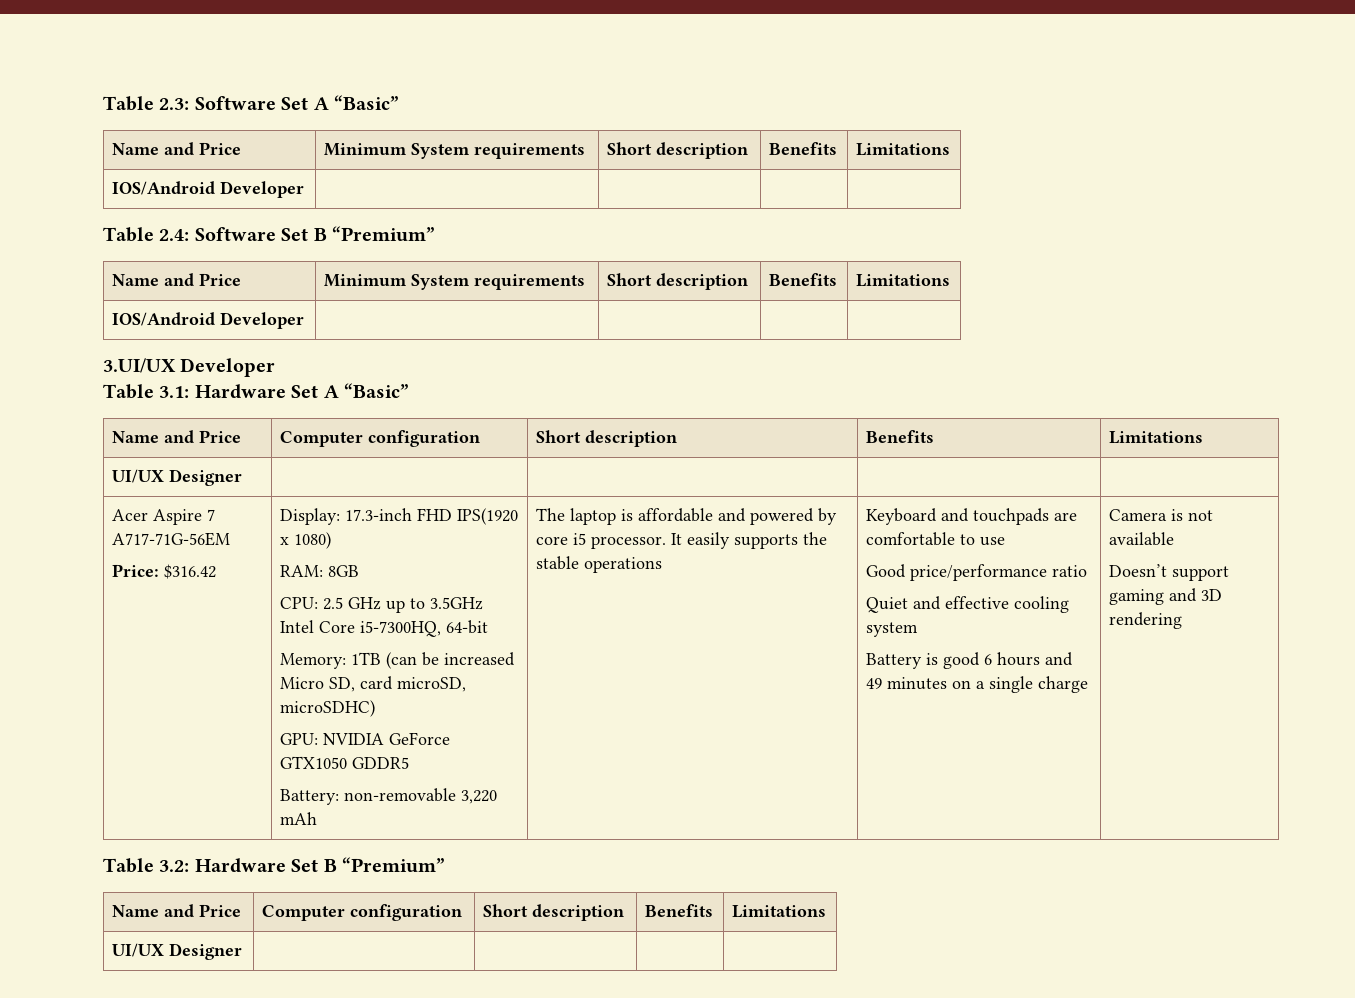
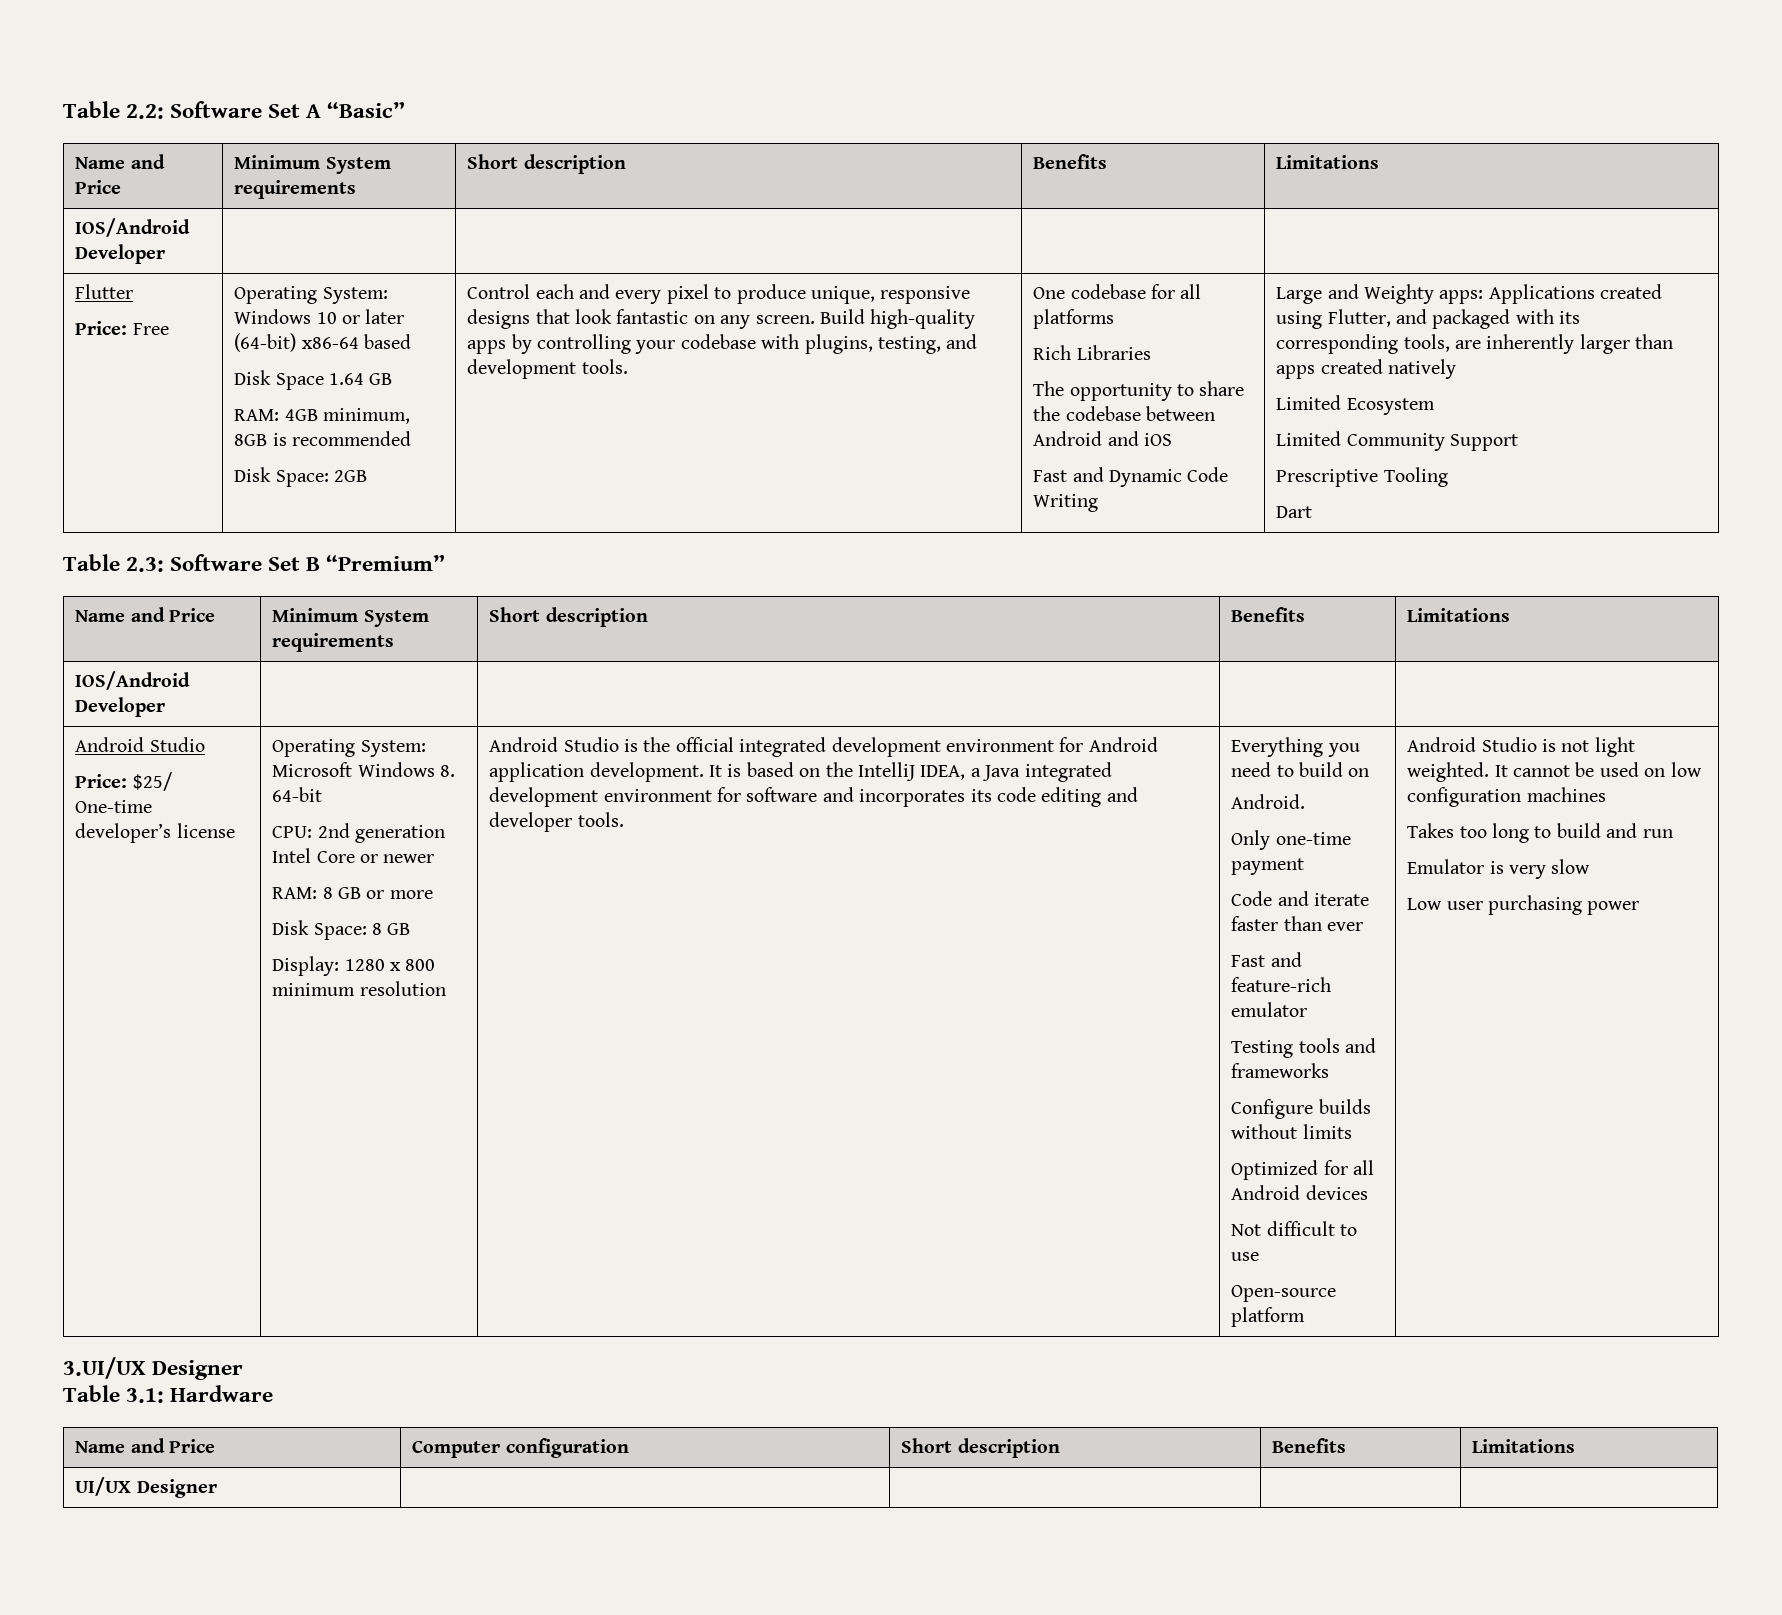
[103,96,190,111] Table 2.3: -> [63,101,165,119] Table 2.2:
[103,227,190,242] // Table 2.4: -> [75,284,134,299] [75,321,169,335] [234,286,388,304] [234,309,405,324] [234,333,412,352] [234,370,393,390] [234,408,411,424] [234,431,412,446] [234,467,368,487] [467,284,971,304] [467,309,976,329] [467,334,978,354] [467,359,628,379] [1033,284,1202,299] [1033,309,1115,329] [1033,345,1151,360] [1033,381,1245,401] [1033,406,1216,421] [1033,431,1173,446] [1033,467,1229,487] [1033,494,1099,512] [1276,284,1663,304] [1276,309,1581,329] [1276,334,1674,354] [1276,359,1457,379] [1276,395,1435,415] [1276,431,1519,451] [1276,467,1448,487] [1276,506,1313,518] [63,554,165,572] // Flutter // Price: Free | Operating System: Windows 10 or later (64-bit) x86-64 based // Disk Space 1.64 GB // RAM: 4GB minimum, 8GB is recommended // Disk Space: 2GB | Control each and every pixel to produce unique, responsive designs that look fantastic on any screen. Build high-quality apps by controlling your codebase with plugins, testing, and development tools. | One codebase for all platforms // Rich Libraries // The opportunity to share the codebase between Android and iOS // Fast and Dynamic Code Writing | Large and Weighty apps: Applications created using Flutter, and packaged with its corresponding tools, are inherently larger than apps created natively // Limited Ecosystem // Limited Community Support // Prescriptive Tooling // Dart // Table 2.3:
(305, 320) none -> [75,737,205,752] [75,772,172,791] [75,800,153,813] [75,823,235,843] [272,739,426,757] [272,762,456,777] [272,787,323,802] [272,823,446,843] [272,848,435,863] [272,887,433,899] [272,920,411,940] [272,956,436,976] [272,981,446,996] [489,737,1158,757] [489,762,1112,782] [489,787,1138,807] [489,812,624,832] [1231,737,1360,757] [1231,762,1370,777] [1231,794,1306,809] [1231,830,1351,850] [1231,858,1305,875] [1231,891,1370,906] [1231,916,1364,931] [1231,952,1302,967] [1231,977,1332,992] [1231,1002,1308,1017] [1231,1038,1377,1058] [1231,1063,1330,1078] [1231,1099,1371,1119] [1231,1124,1352,1139] [1231,1160,1375,1180] [1231,1185,1368,1200] [1231,1221,1358,1236] [1231,1252,1260,1261] [1231,1285,1337,1302] [1231,1307,1306,1327] [1407,737,1635,757] [1407,762,1702,782] [1407,787,1606,807] [1407,823,1673,843] [1407,859,1591,879] [1407,895,1640,915] // Android Studio // Price: $25/ One-time developer’s license | Operating System: Microsoft Windows 8. 64-bit // CPU: 2nd generation Intel Core or newer // RAM: 8 GB or more // Disk Space: 8 GB // Display: 1280 x 800 minimum resolution | Android Studio is the official integrated development environment for Android application development. It is based on the IntelliJ IDEA, a Java integrated development environment for software and incorporates its code editing and developer tools. | Everything you need to build on // Android. // Only one-time payment // Code and iterate faster than ever // Fast and feature-rich emulator // Testing tools and frameworks // Configure builds without limits // Optimized for all Android devices // Not difficult to use // Open-source platform | Android Studio is not light weighted. It cannot be used on low configuration machines // Takes too long to build and run // Emulator is very slow // Low user purchasing power
[180,358,276,377] Developer -> [152,1360,244,1380] Designer
[291,383,409,398] Set A “Basic” -> (274, 1393) none
[112,509,216,525] [112,532,231,546] [112,564,217,579] [280,508,519,525] [280,532,332,549] [280,565,360,577] [280,597,484,613] [280,620,489,637] [280,652,516,669] [280,676,467,692] [280,700,376,717] [280,732,451,745] [280,756,410,769] [280,788,498,805] [280,812,318,825] [536,508,838,525] [536,532,828,549] [536,556,663,573] [866,508,1078,525] [866,532,1006,546] [866,564,1088,581] [866,596,1070,613] [866,622,919,637] [866,652,1074,669] [866,676,1089,693] [1109,509,1214,521] [1109,532,1175,546] [1109,564,1230,581] [1109,588,1223,605] [1109,612,1183,629] [103,857,445,873] [112,904,242,917] [262,904,463,921] [483,904,625,921] [645,904,714,917] [732,905,827,918] [112,943,243,960] // Acer Aspire 7 A717-71G-56EM // Price: $316.42 | Display: 17.3-inch FHD IPS(1920 x 1080) // RAM: 8GB // CPU: 2.5 GHz up to 3.5GHz Intel Core i5-7300HQ, 64-bit // Memory: 1TB (can be increased Micro SD, card microSD, microSDHC) // GPU: NVIDIA GeForce GTX1050 GDDR5 // Battery: non-removable 3,220 mAh | The laptop is affordable and powered by core i5 processor. It easily supports the stable operations | Keyboard and touchpads are comfortable to use // Good price/performance ratio // Quiet and effective cooling system // Battery is good 6 hours and 49 minutes on a single charge | Camera is not available // Doesn’t support gaming and 3D rendering // Table 3.2: Hardware Set B “Premium” // Name and Price | Computer configuration | Short description | Benefits | Limitations // UI/UX Designer | | | | -> (217, 1488) none

